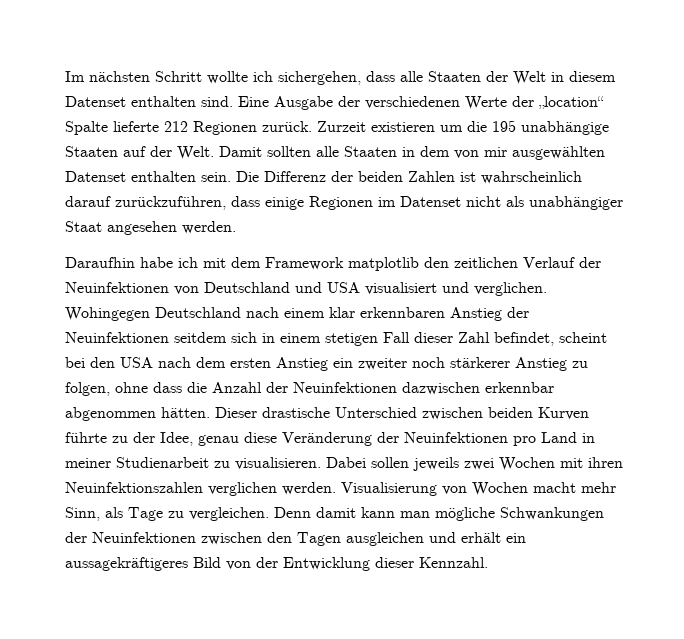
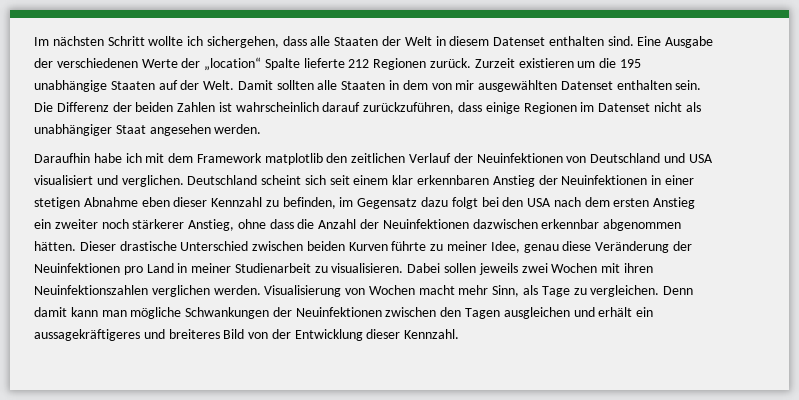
[65,307,279,321] Wohingegen Deutschland nach -> [187,175,350,185] Deutschland scheint sich seit
[174,332,607,346] seitdem sich in einem stetigen Fall dieser Zahl befindet, scheint -> [651,175,694,185] [34,197,478,209] in einer stetigen Abnahme eben dieser Kennzahl zu befinden, im Gegensatz dazu folgt
[515,357,588,371] [65,382,110,396] Anstieg zu folgen, -> [188,219,235,231] Anstieg,
[133,432,155,443] der -> [447,241,488,251] meiner
(188, 564) none -> [143,329,220,339] und breiteres

